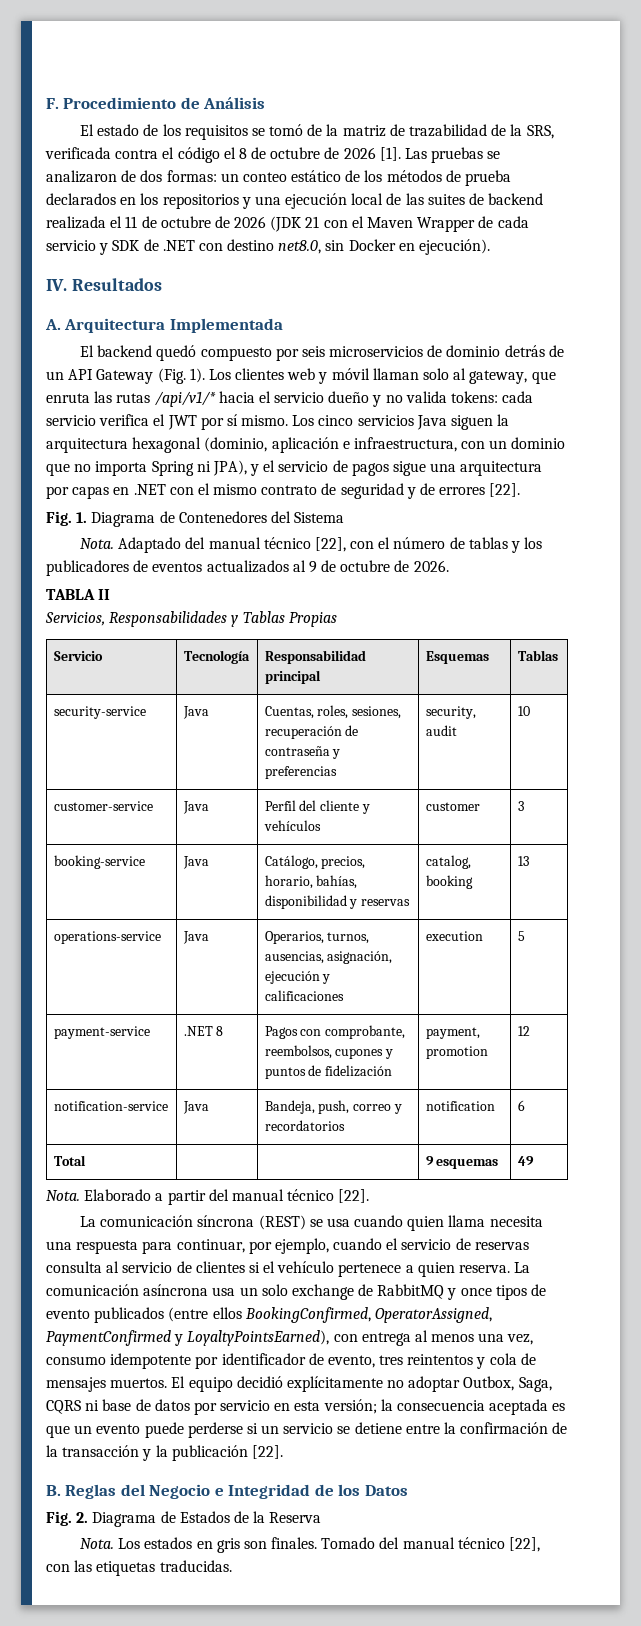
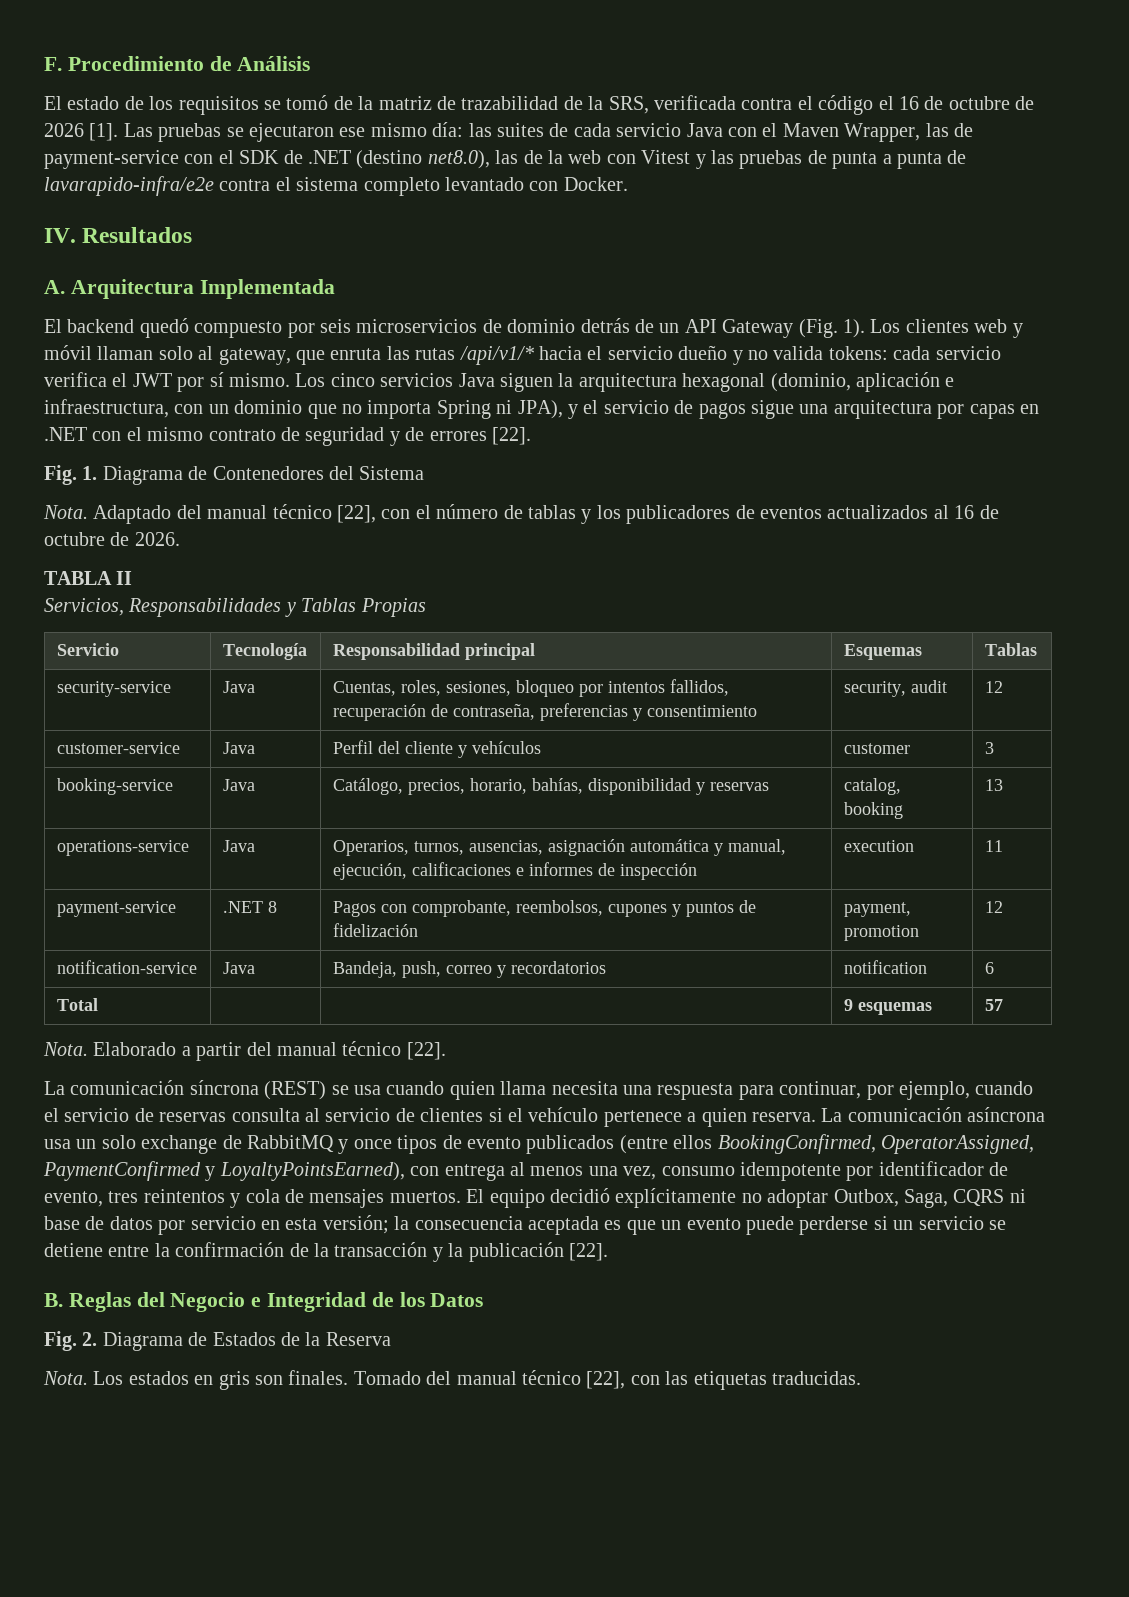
[238,148,247,159] 8 -> [898,96,919,110] 16
[46,170,512,186] [46,193,544,209] [46,216,529,232] [46,239,491,255] analizaron de dos formas: un conteo estático de los métodos de prueba declarados en los repositorios y una ejecución local de las suites de backend realizada el 11 de octubre de 2026 (JDK 21 con el Maven Wrapper de cada servicio y SDK de .NET con destino net8.0, sin Docker en ejecución). -> [249,122,973,142] [44,150,967,169] [44,176,628,196] ejecutaron ese mismo día: las suites de cada servicio Java con el Maven Wrapper, las de payment-service con el SDK de .NET (destino net8.0), las de la web con Vitest y las pruebas de punta a punta de lavarapido-infra/e2e contra el sistema completo levantado con Docker.
[308,561,317,573] 9 -> [954,505,975,519] 16
[264,725,359,739] [264,746,341,759] [264,766,337,779] recuperación de contraseña y preferencias -> [515,679,729,697] [332,703,757,721] bloqueo por intentos fallidos, recuperación de contraseña, preferencias y consentimiento
[517,706,530,716] 10 -> [984,681,1003,693] 12
[327,951,393,964] [264,971,331,984] [264,990,344,1001] asignación, ejecución y calificaciones -> [547,839,786,856] [332,862,697,880] asignación automática y manual, ejecución, calificaciones e informes de inspección
[517,931,525,941] 5 -> [984,840,1003,852] 11
[517,1156,534,1166] 49 -> [984,999,1003,1011] 57

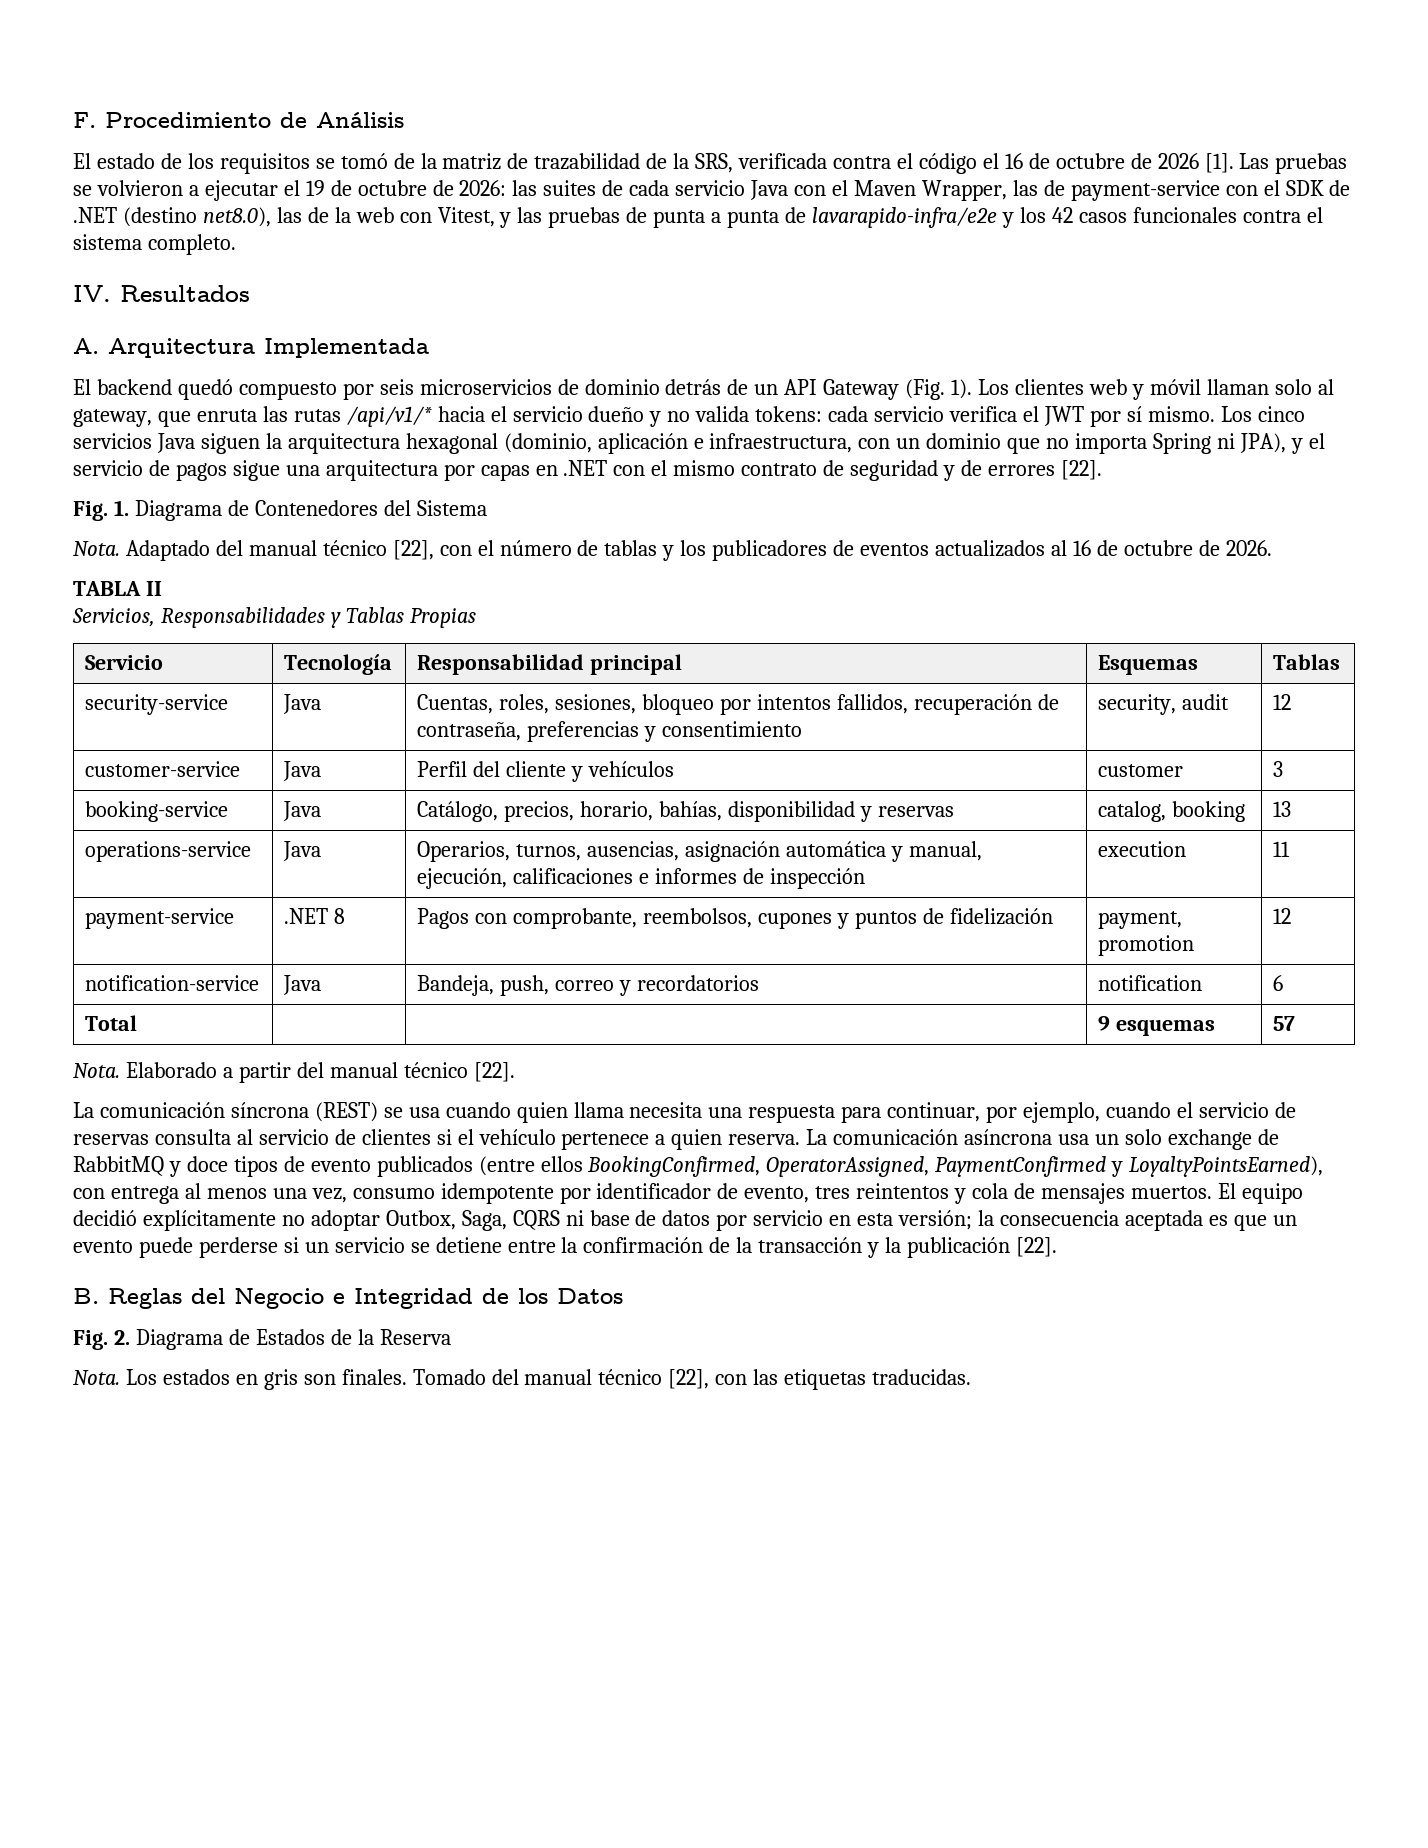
[249,122,464,142] ejecutaron ese mismo día: -> [96,180,507,201] volvieron a ejecutar el 19 de octubre de 2026:
[641,150,691,164] Vitest -> [437,207,495,227] Vitest,
[219,177,628,196] contra el sistema completo levantado con Docker. -> [1001,207,1323,228] [73,234,236,255] y los 42 casos funcionales contra el sistema completo.
[353,1139,392,1149] once -> [186,1156,228,1172] doce

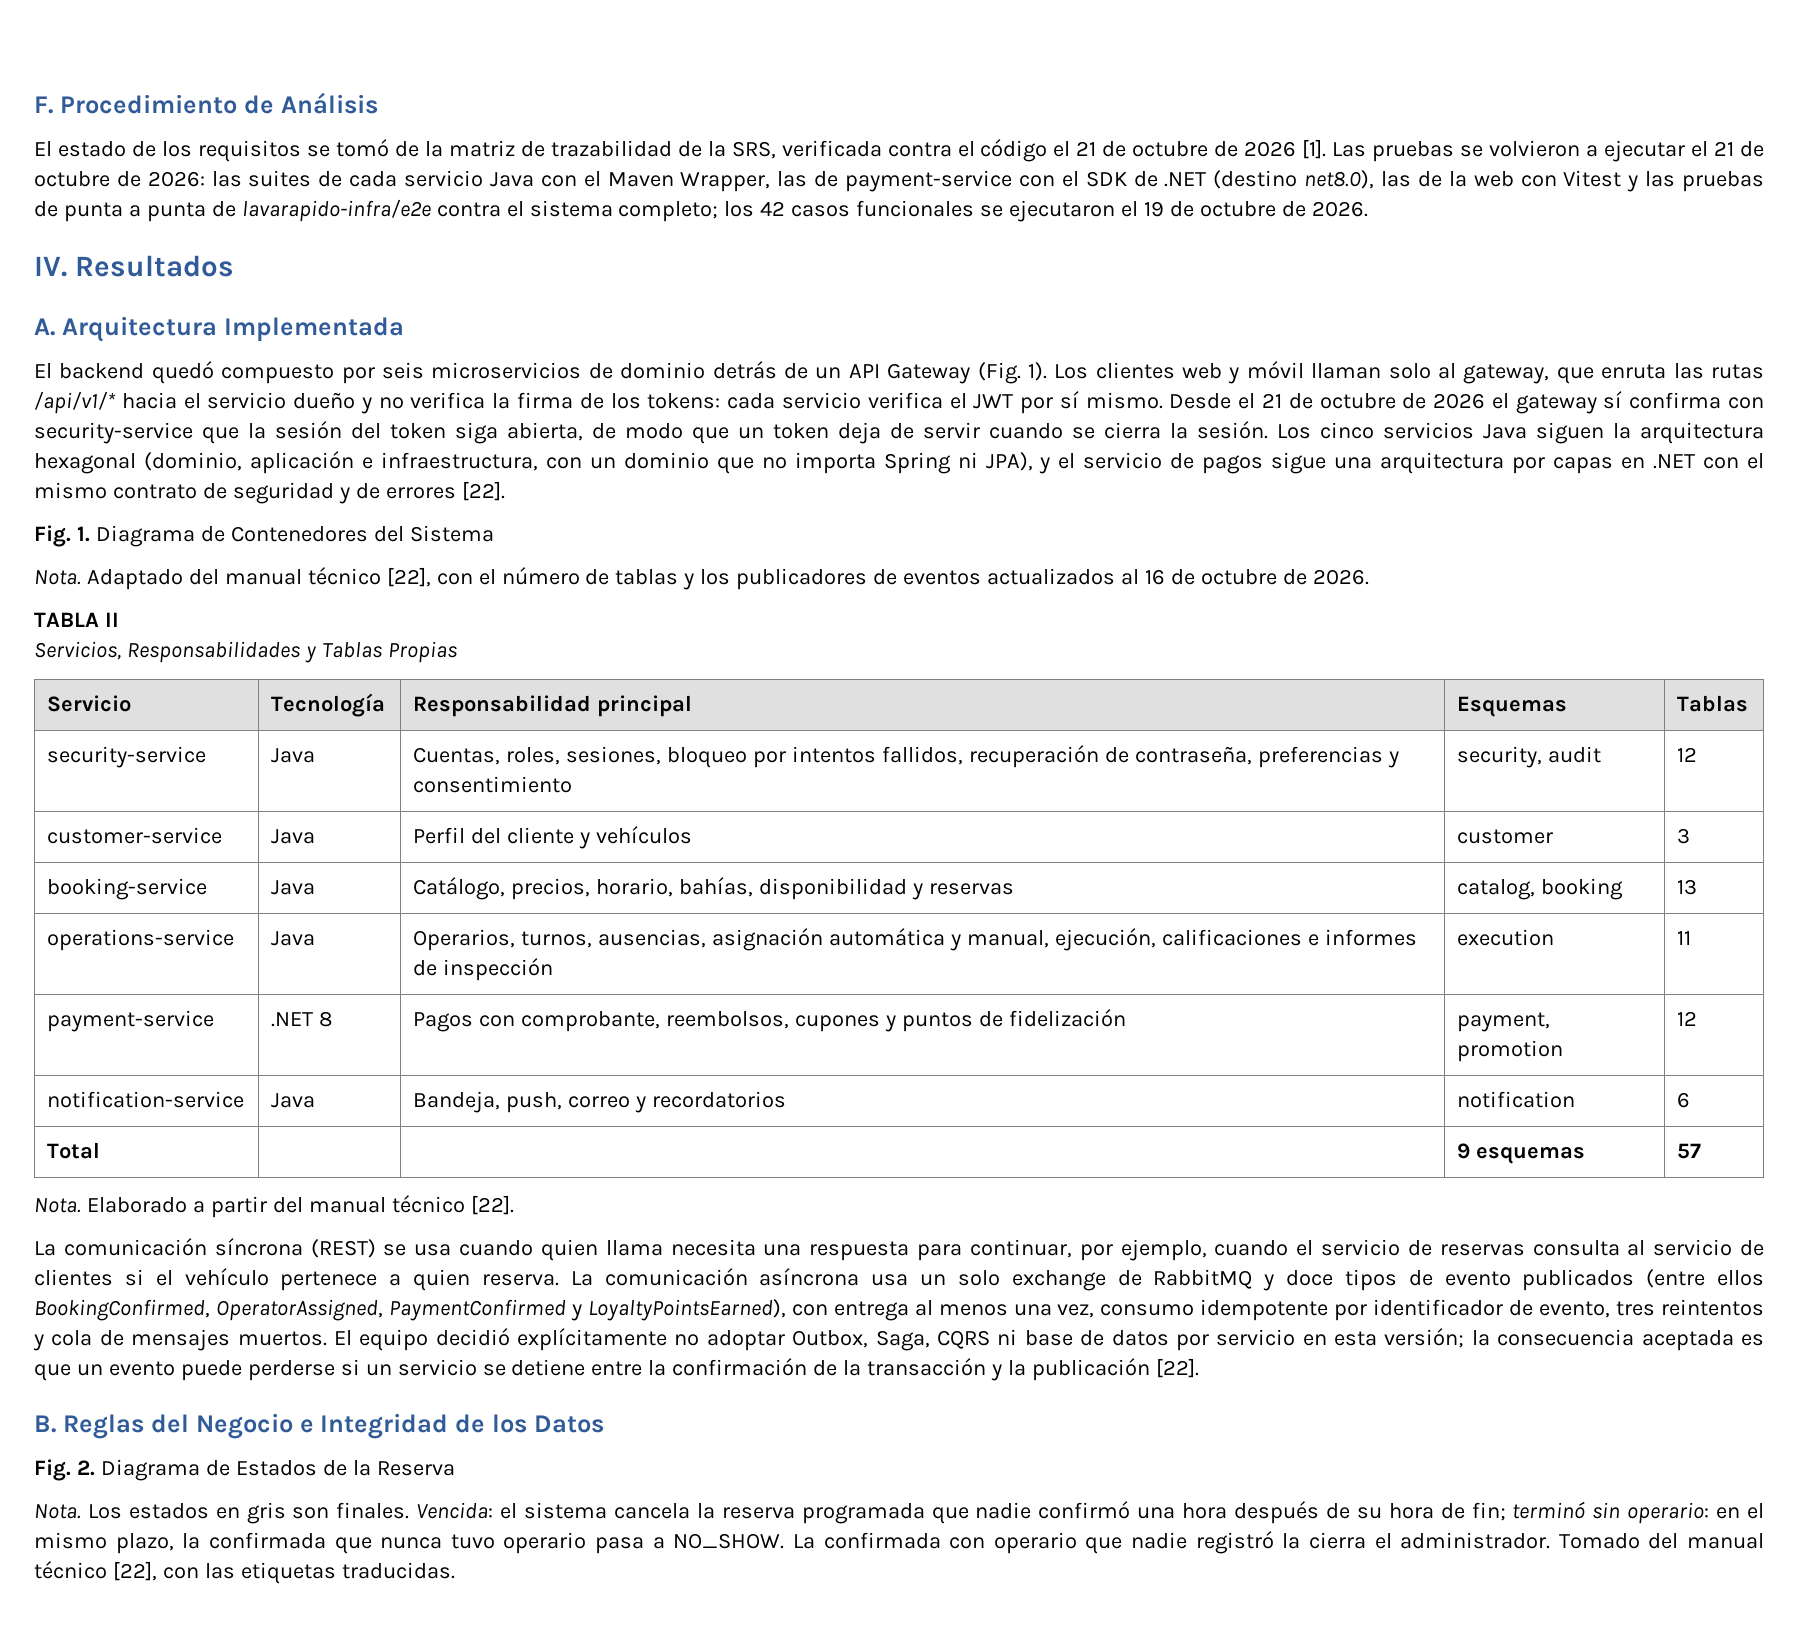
[1004,153,1023,169] 16 -> [1076,141,1097,156] 21
[305,180,325,196] 19 -> [1714,141,1735,156] 21
[437,207,495,227] Vitest, -> [1563,170,1622,187] Vitest
[1001,207,1323,228] [73,234,236,255] y los 42 casos funcionales contra el sistema completo. -> [436,200,1368,222] contra el sistema completo; los 42 casos funcionales se ejecutaron el 19 de octubre de 2026.
[695,406,750,422] valida -> [410,392,641,409] verifica la firma de los
(1215, 414) none -> [1169,391,1764,414] [34,421,1268,444] Desde el 21 de octubre de 2026 el gateway sí confirma con security-service que la sesión del token siga abierta, de modo que un token deja de servir cuando se cierra la sesión.
(407, 1377) none -> [416,1501,1764,1524] [34,1531,1551,1554] Vencida: el sistema cancela la reserva programada que nadie confirmó una hora después de su hora de fin; terminó sin operario: en el mismo plazo, la confirmada que nunca tuvo operario pasa a NO_SHOW. La confirmada con operario que nadie registró la cierra el administrador.

